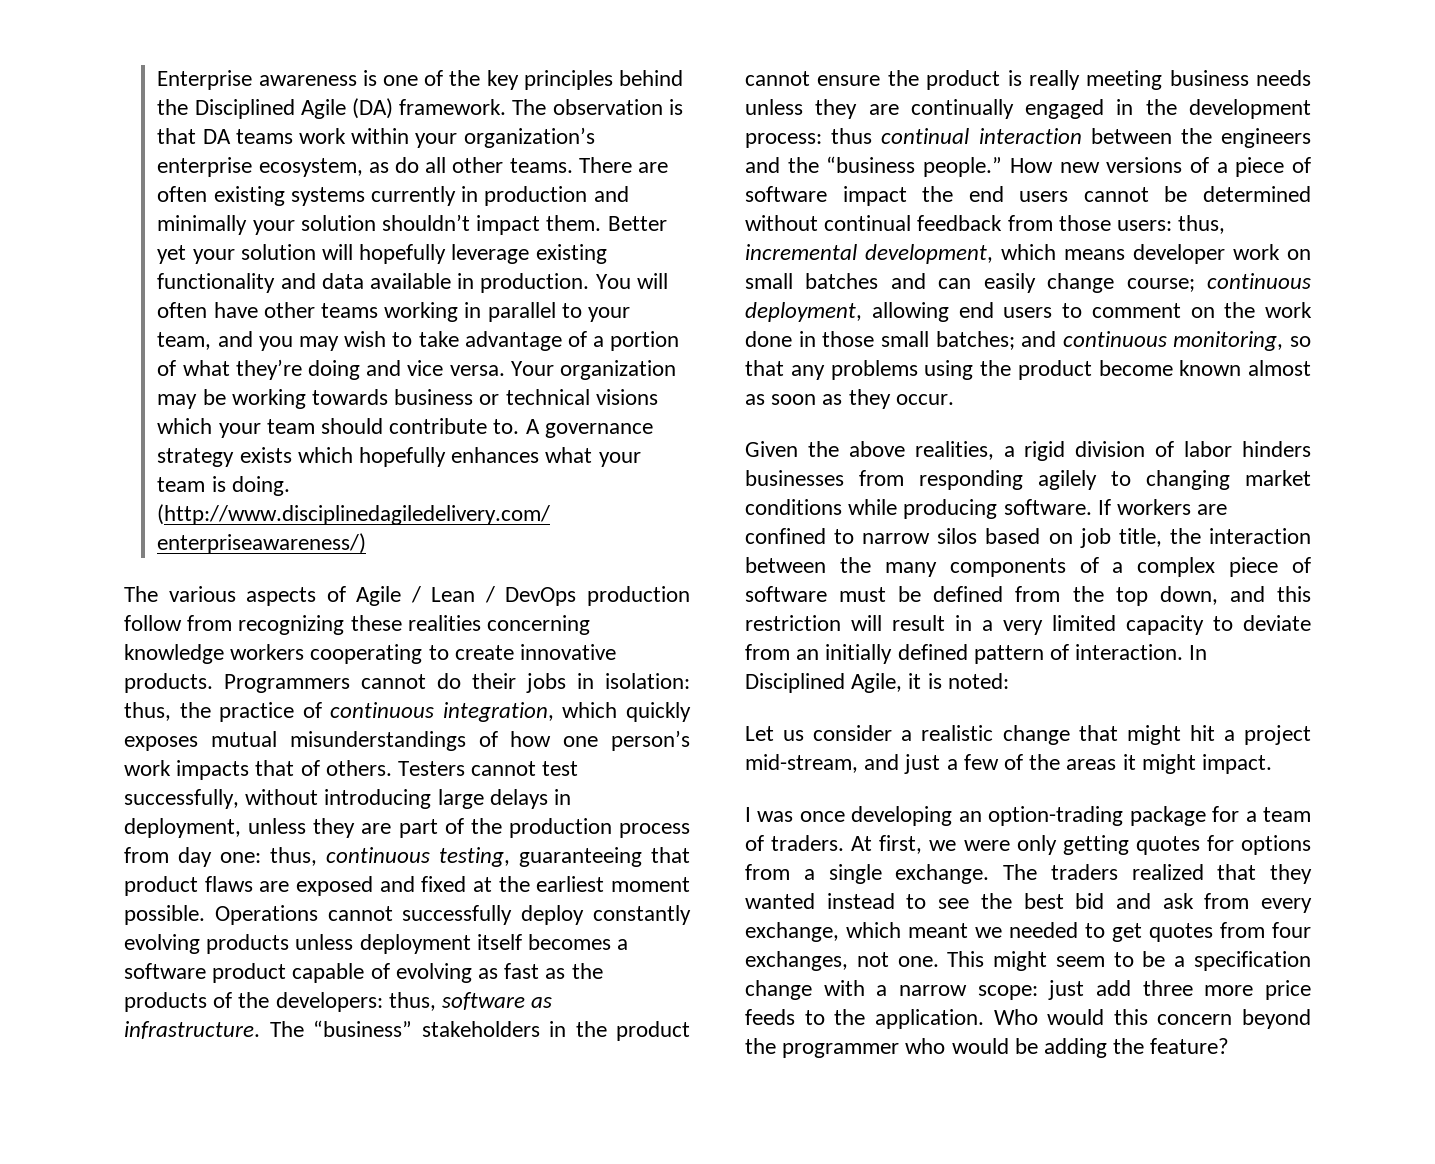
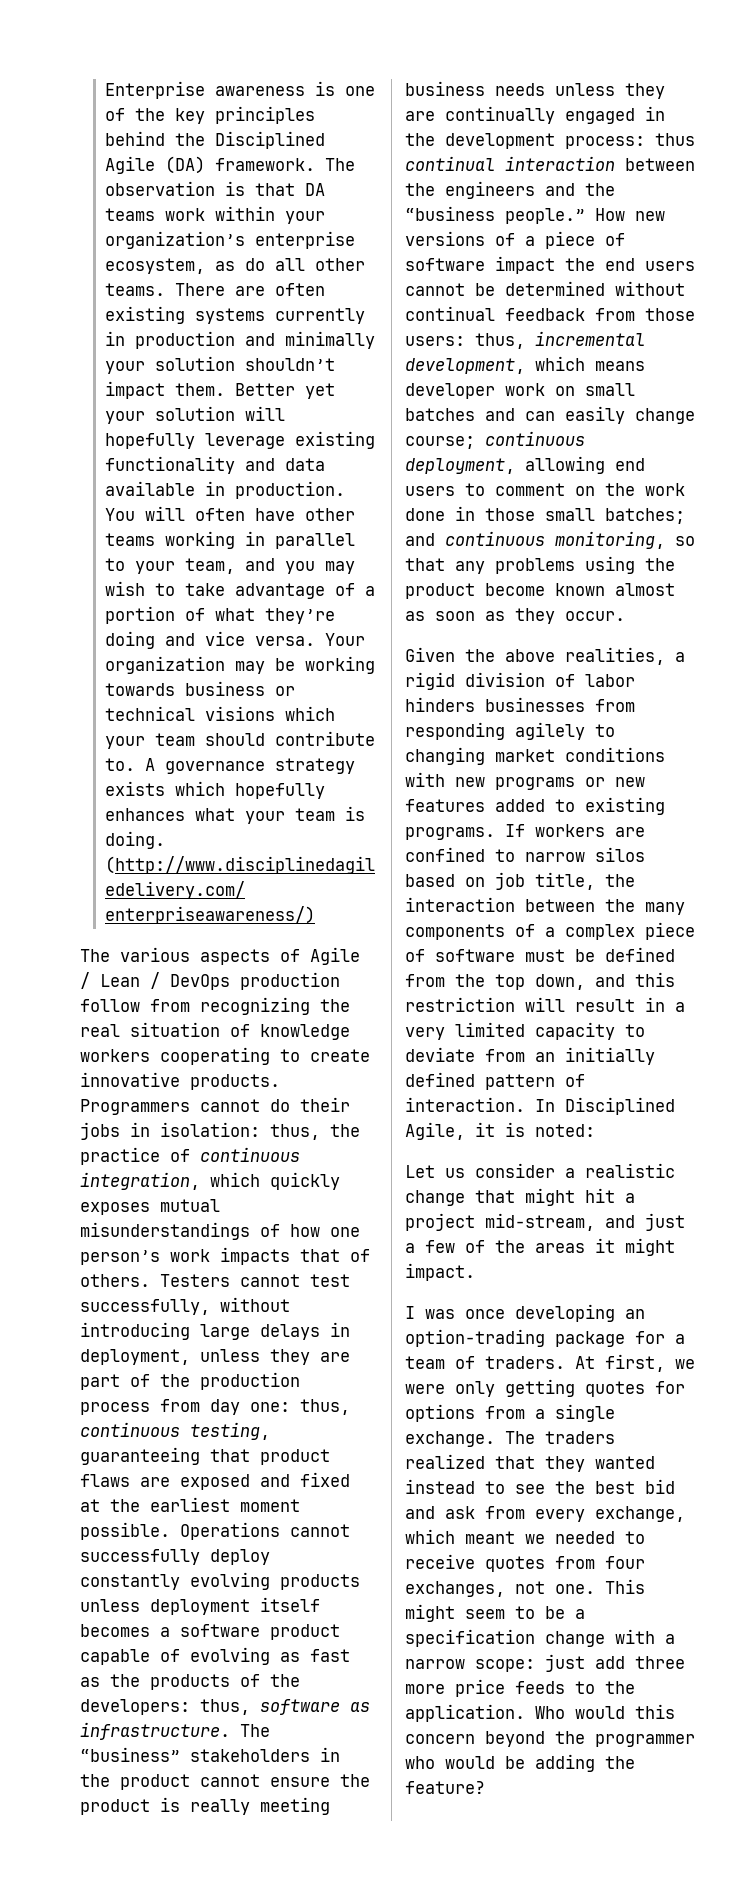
[350,615,591,635] these realities concerning -> [320,999,350,1012] [80,1022,250,1037] the real situation of
[848,499,1092,519] while producing software. -> [405,772,645,790] [405,797,665,815] [405,827,495,840] with new programs or new features added to existing programs.
[1112,923,1142,942] get -> [405,1554,475,1569] receive

